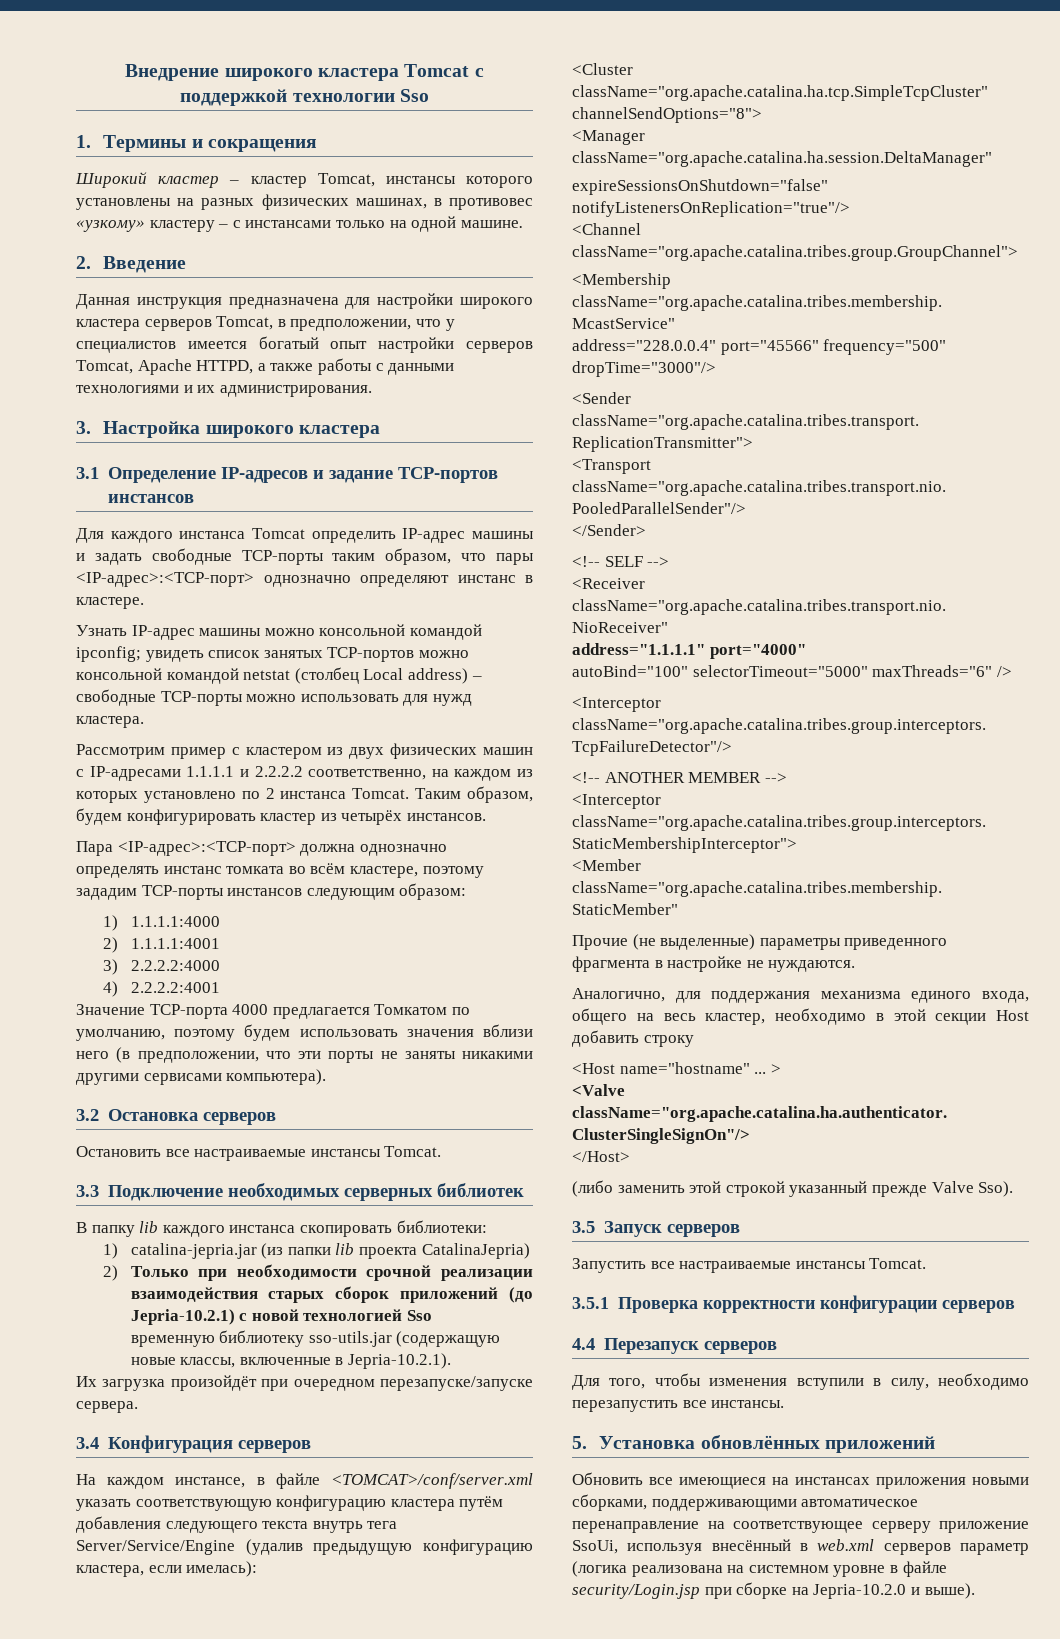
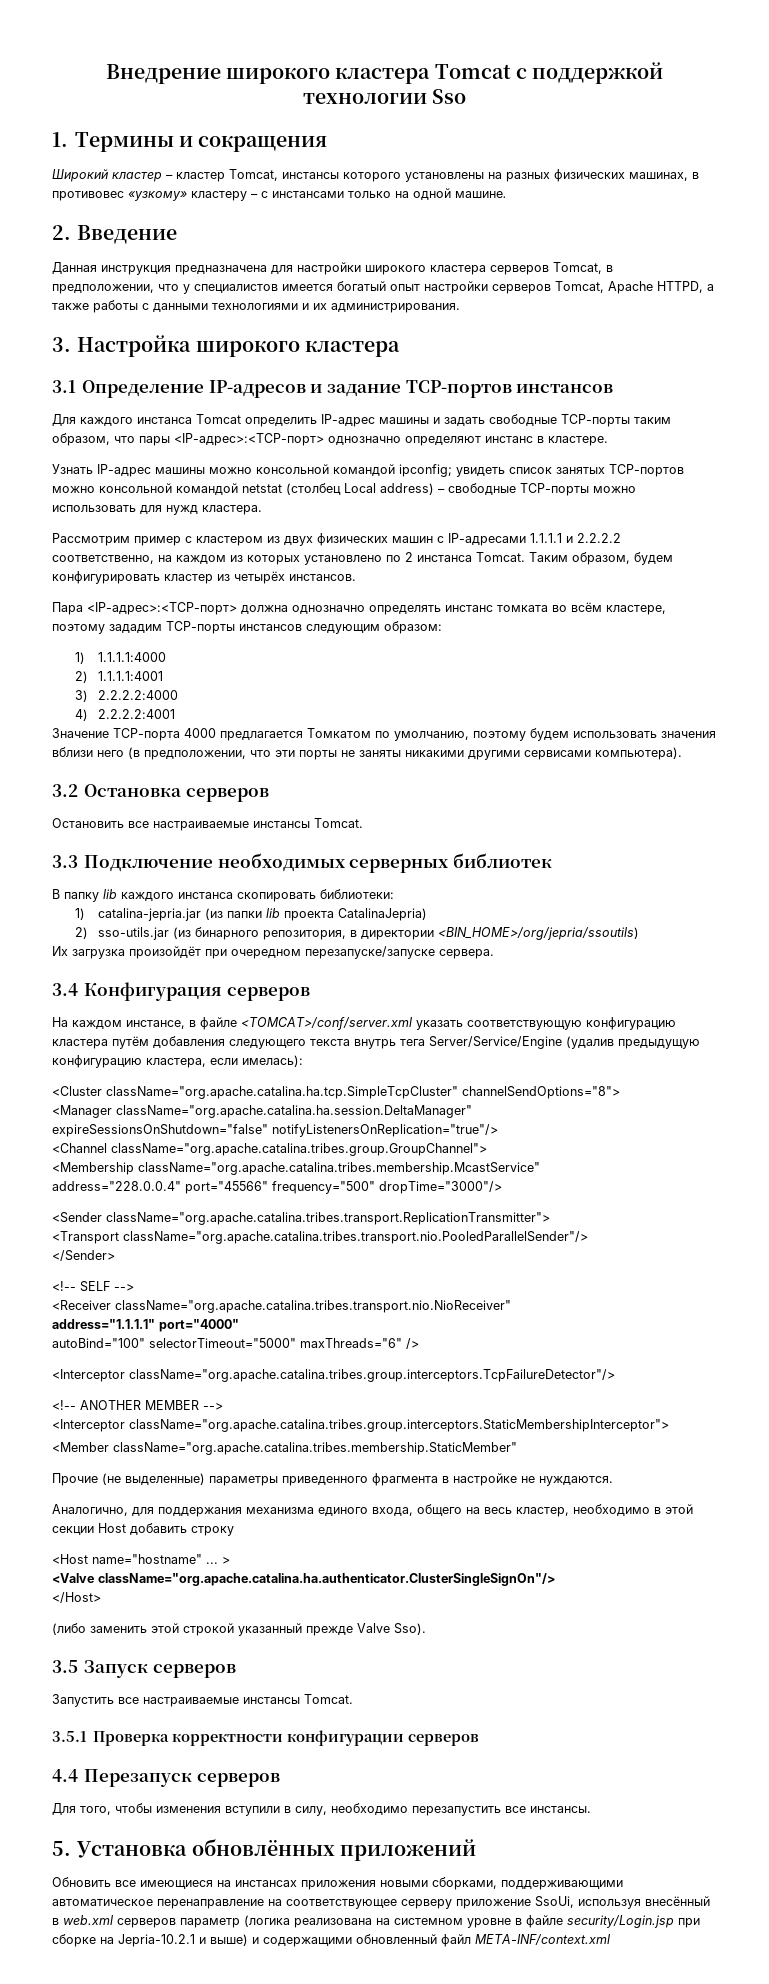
[130,1264,533,1281] [130,1286,533,1303] [130,1309,432,1325] [130,1330,501,1347] [130,1353,451,1369] Только при необходимости срочной реализации взаимодействия старых сборок приложений (до Jepria-10.2.1) с новой технологией Sso // временную библиотеку sso-utils.jar (содержащую новые классы, включенные в Jepria-10.2.1). -> [97,927,639,940] sso-utils.jar (из бинарного репозитория, в директории <BIN_HOME>/org/jepria/ssoutils)
[813,1583,975,1599] Jepria-10.2.0 и выше). -> [118,1934,610,1947] Jepria-10.2.1 и выше) и содержащими обновленный файл META-INF/context.xml

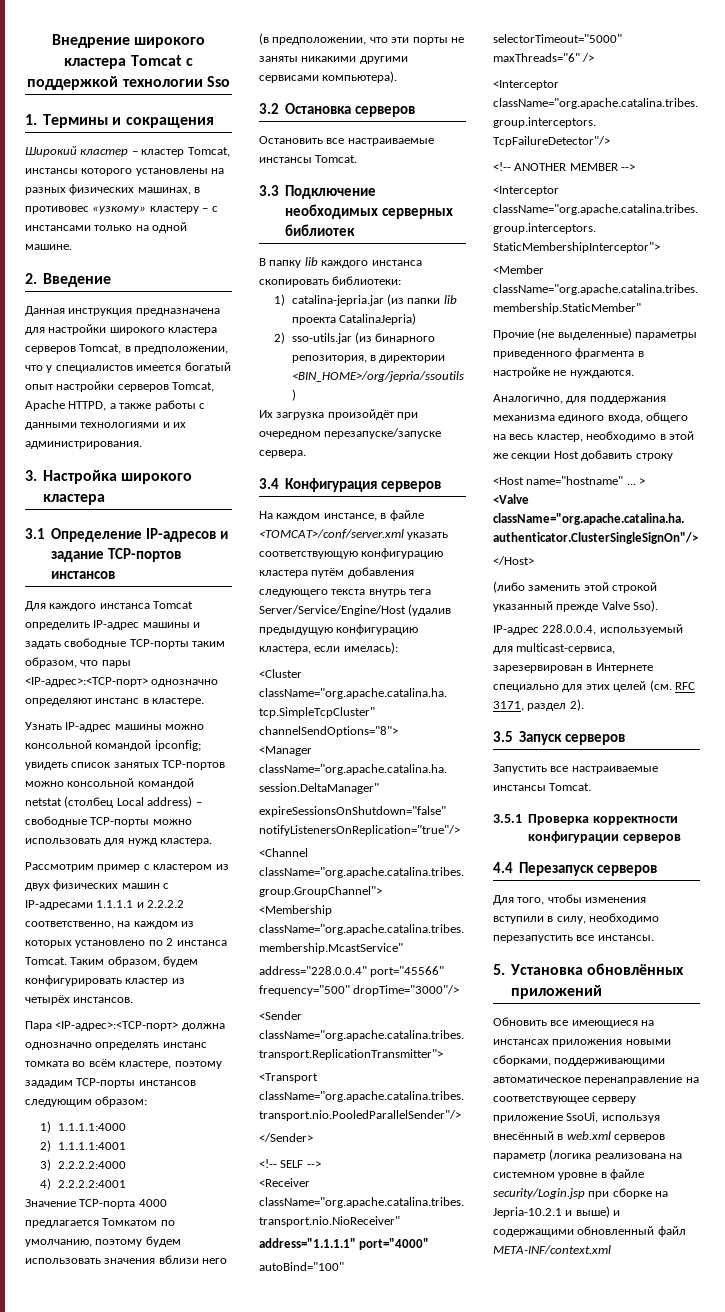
[429,1036,562,1049] Server/Service/Engine -> [259,605,406,616] Server/Service/Engine/Host
(693, 1509) none -> [493,453,508,459] же
(426, 1629) none -> [493,624,683,635] [493,643,616,654] [493,663,653,673] [493,680,695,692] [493,699,584,711] // IP-адрес 228.0.0.4, используемый для multicast-сервиса, зарезервирован в Интернете специально для этих целей (см. RFC 3171, раздел 2).

